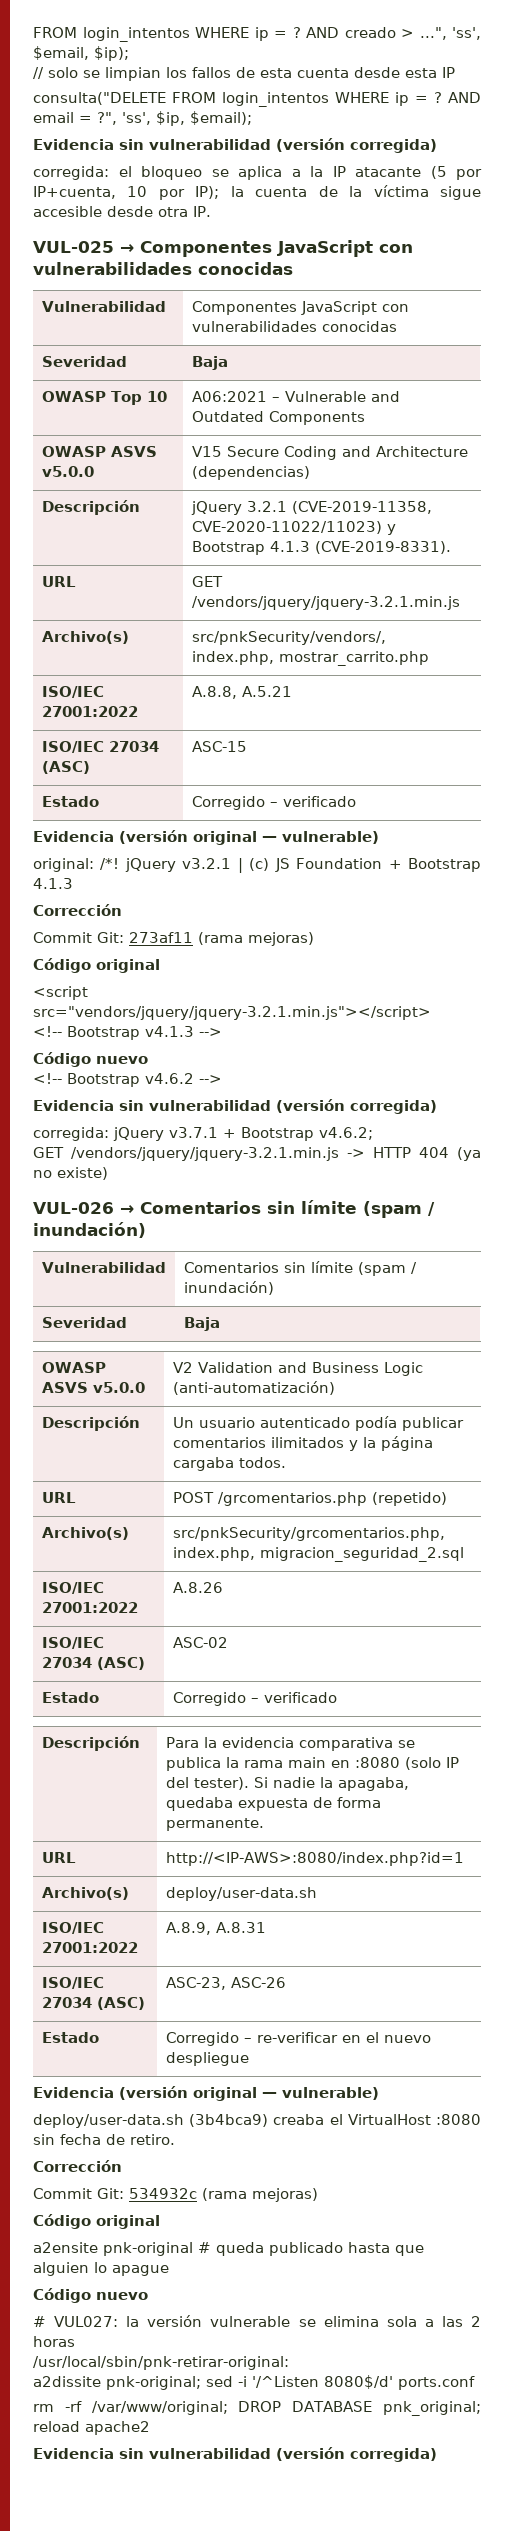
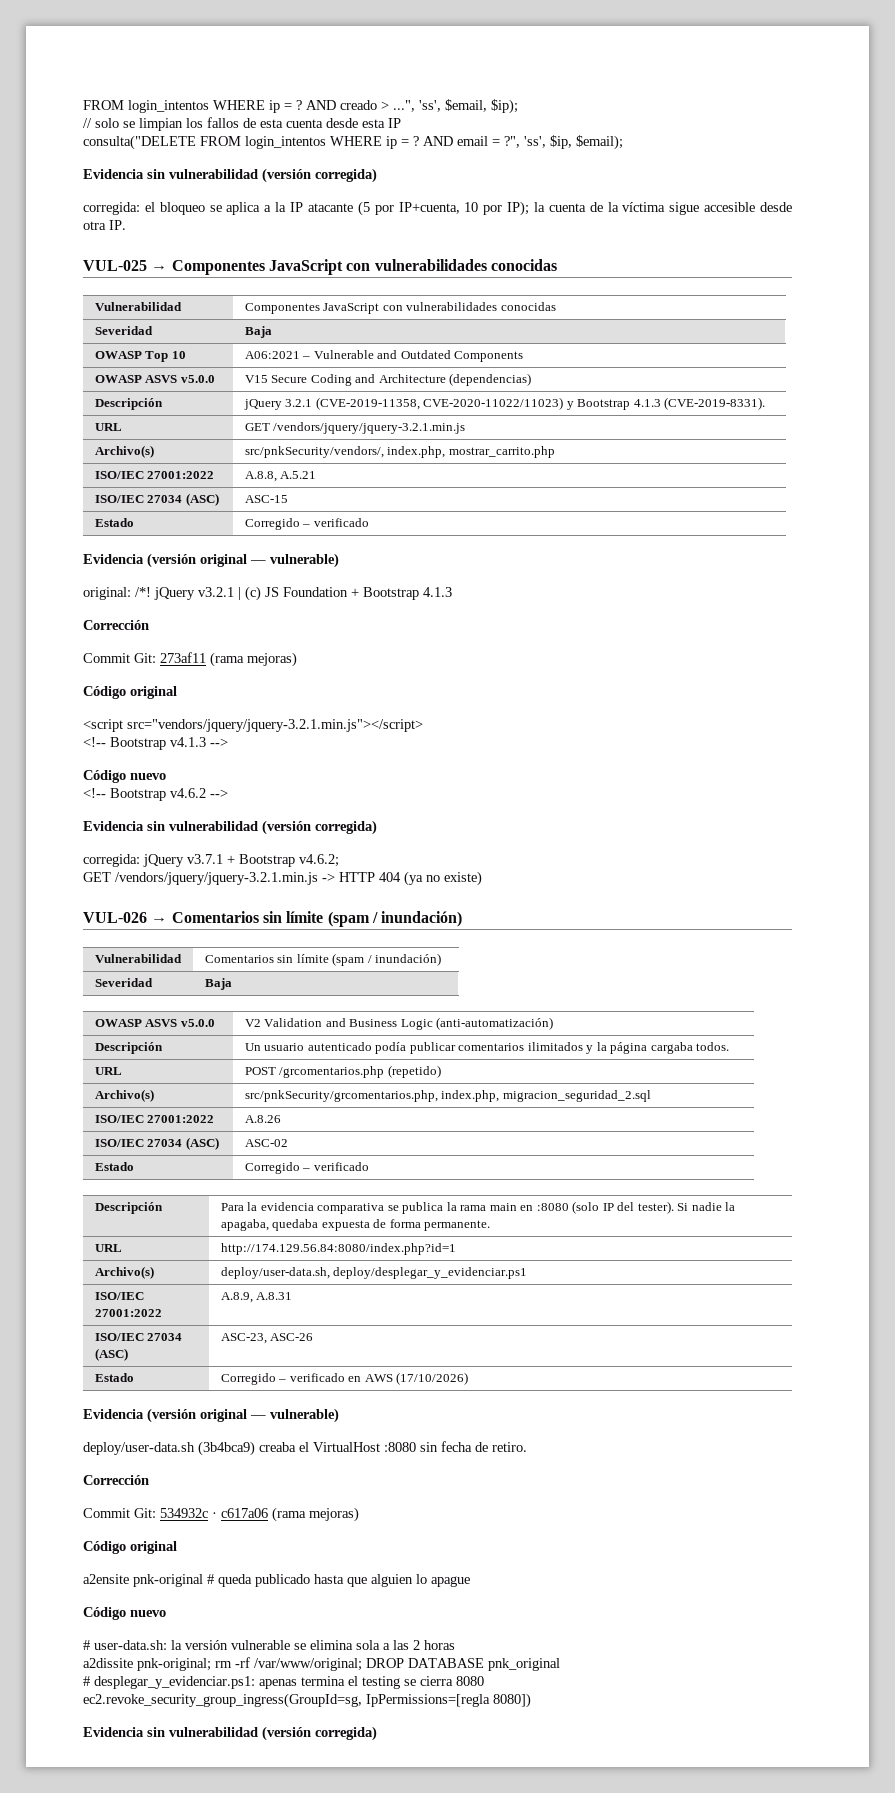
[165,1852,464,1866] [41,1887,129,1900] [165,1887,317,1901] http://<IP-AWS>:8080/index.php?id=1 // Archivo(s) | deploy/user-data.sh -> [220,1243,456,1255] [94,1266,154,1279] [220,1267,528,1279] http://174.129.56.84:8080/index.php?id=1 // Archivo(s) | deploy/user-data.sh, deploy/desplegar_y_evidenciar.ps1
[256,2032,431,2043] [165,2052,249,2066] re-verificar en el nuevo despliegue -> [289,1372,469,1385] verificado en AWS (17/10/2026)
(197, 2193) none -> [212,1508,268,1518] · c617a06
[54,2316,119,2327] VUL027: -> [94,1640,167,1650] user-data.sh:
[33,2356,289,2370] // /usr/local/sbin/pnk-retirar-original: -> (455, 1645) none
[206,2375,475,2390] sed -i '/^Listen 8080$/d' ports.conf // -> (211, 1664) none
[383,2401,481,2416] [33,2421,150,2435] pnk_original; reload apache2 -> [488,1658,560,1671] [83,1676,484,1689] [83,1693,531,1708] pnk_original // # desplegar_y_evidenciar.ps1: apenas termina el testing se cierra 8080 // ec2.revoke_security_group_ingress(GroupId=sg, IpPermissions=[regla 8080])

